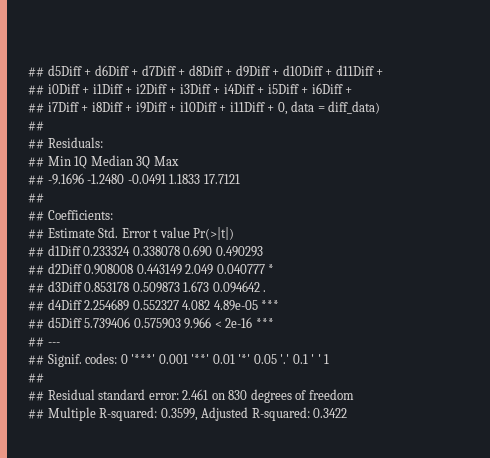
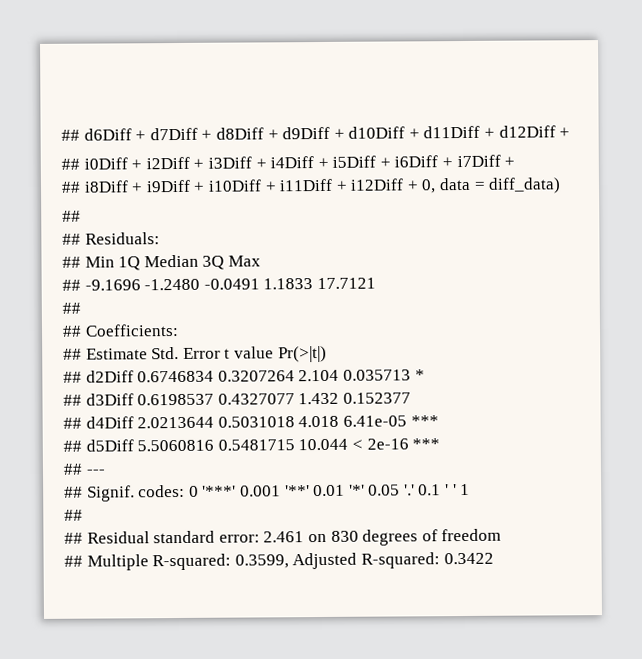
[28,65,92,77] ## d5Diff + -> [61,129,80,141] ##
(384, 72) none -> [498,125,571,138] d12Diff +
[92,84,133,94] i1Diff + -> (143, 164) none
[28,102,89,113] // ## i7Diff + -> [456,154,516,168] [61,181,81,193] i7Diff + // ##
(275, 108) none -> [350,178,419,191] i12Diff +
[47,245,263,257] [28,263,275,275] [28,281,267,293] [28,299,258,311] d1Diff 0.233324 0.338078 0.690 0.490293 // ## d2Diff 0.908008 0.443149 2.049 0.040777 * // ## d3Diff 0.853178 0.509873 1.673 0.094642 . // ## d4Diff 2.254689 0.552327 4.082 4.89e-05 -> [85,369,425,383] [63,392,411,406] [63,415,407,429] d2Diff 0.6746834 0.3207264 2.104 0.035713 * // ## d3Diff 0.6198537 0.4327077 1.432 0.152377 // ## d4Diff 2.0213644 0.5031018 4.018 6.41e-05
[84,317,212,329] 5.739406 0.575903 9.966 -> [137,438,349,452] 5.5060816 0.5481715 10.044

